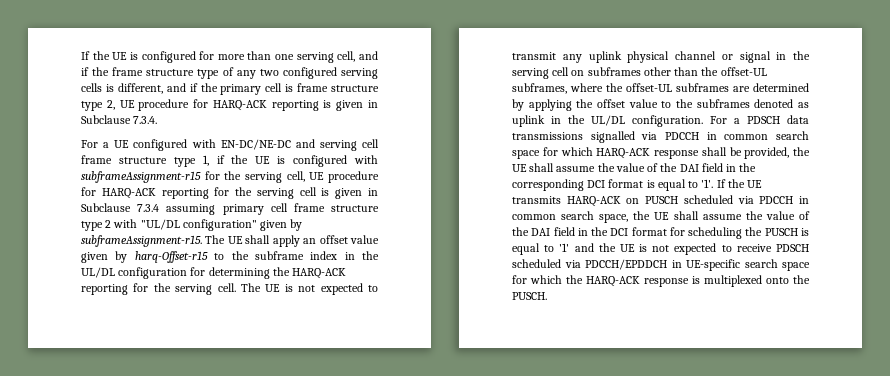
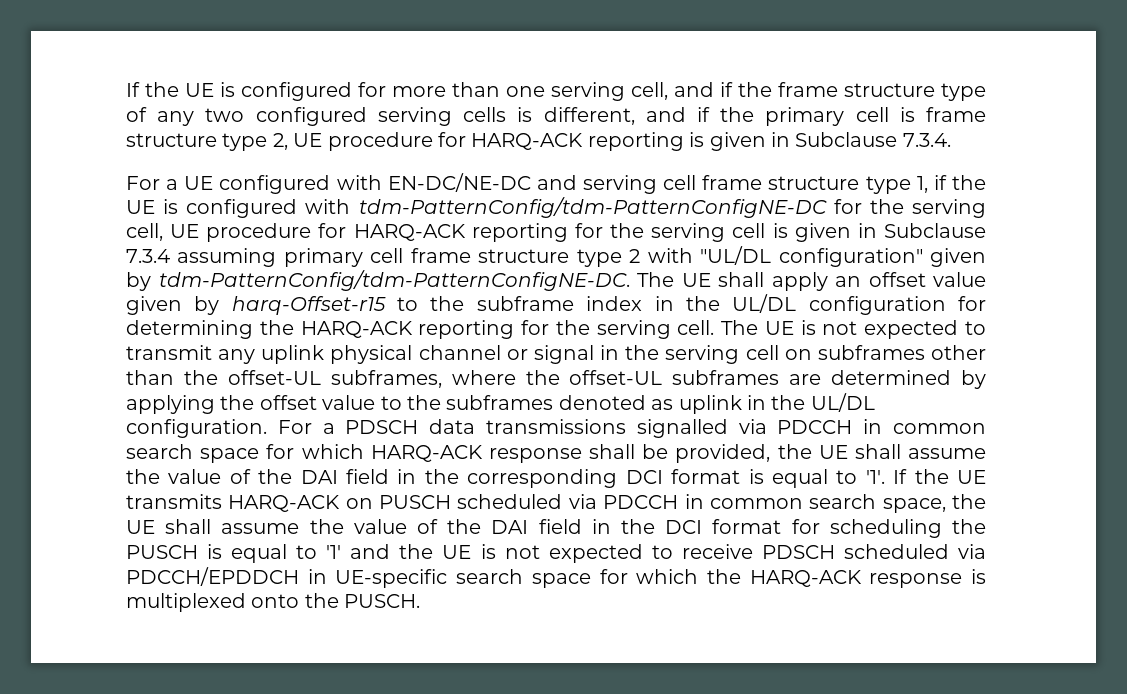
[81,171,201,183] subframeAssignment-r15 -> [358,197,827,218] tdm-PatternConfig/tdm-PatternConfigNE-DC
[81,235,202,247] subframeAssignment-r15. -> [158,270,630,291] tdm-PatternConfig/tdm-PatternConfigNE-DC.

